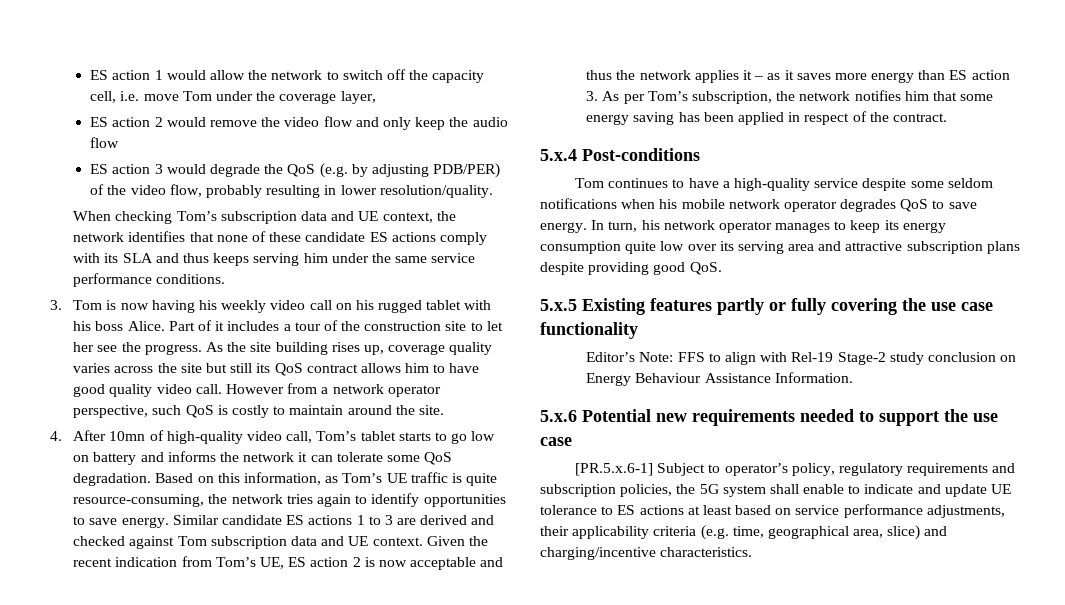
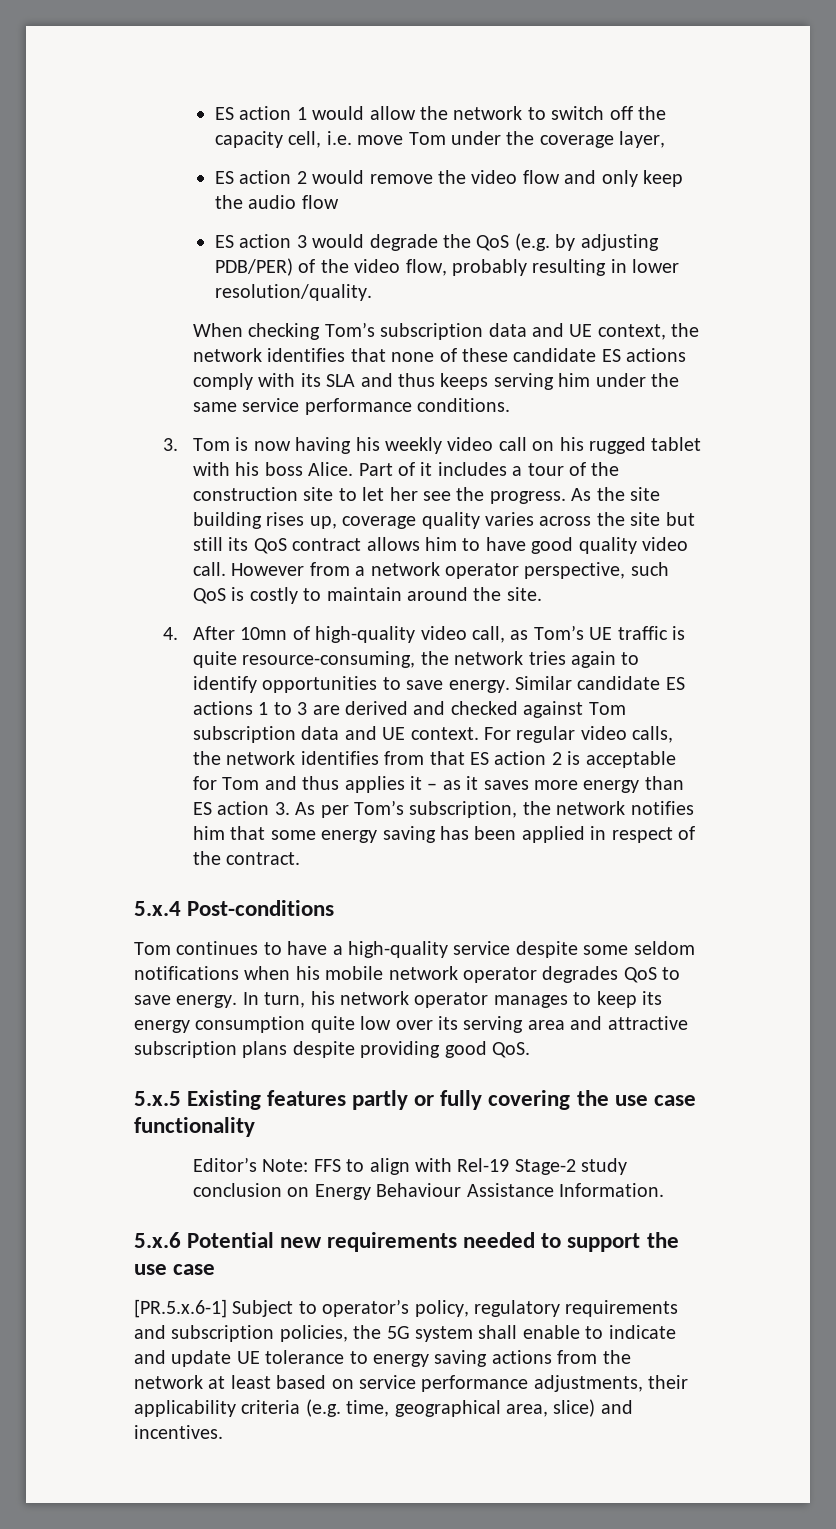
[316,431,496,444] [73,451,453,465] [73,472,321,486] Tom’s tablet starts to go low on battery and informs the network it can tolerate some QoS degradation. Based on this information, -> (505, 634) none
[426,536,488,546] [73,556,504,570] [586,70,691,80] Given the recent indication from Tom’s UE, ES action 2 is now acceptable and thus the network -> [483,726,674,743] [192,751,676,768] [192,776,340,790] For regular video calls, the network identifies from that ES action 2 is acceptable for Tom and thus
[617,505,684,515] ES actions -> [373,1350,631,1367] [134,1375,203,1389] energy saving actions from the network
[540,547,753,560] charging/incentive characteristics. -> [134,1425,223,1439] incentives.

